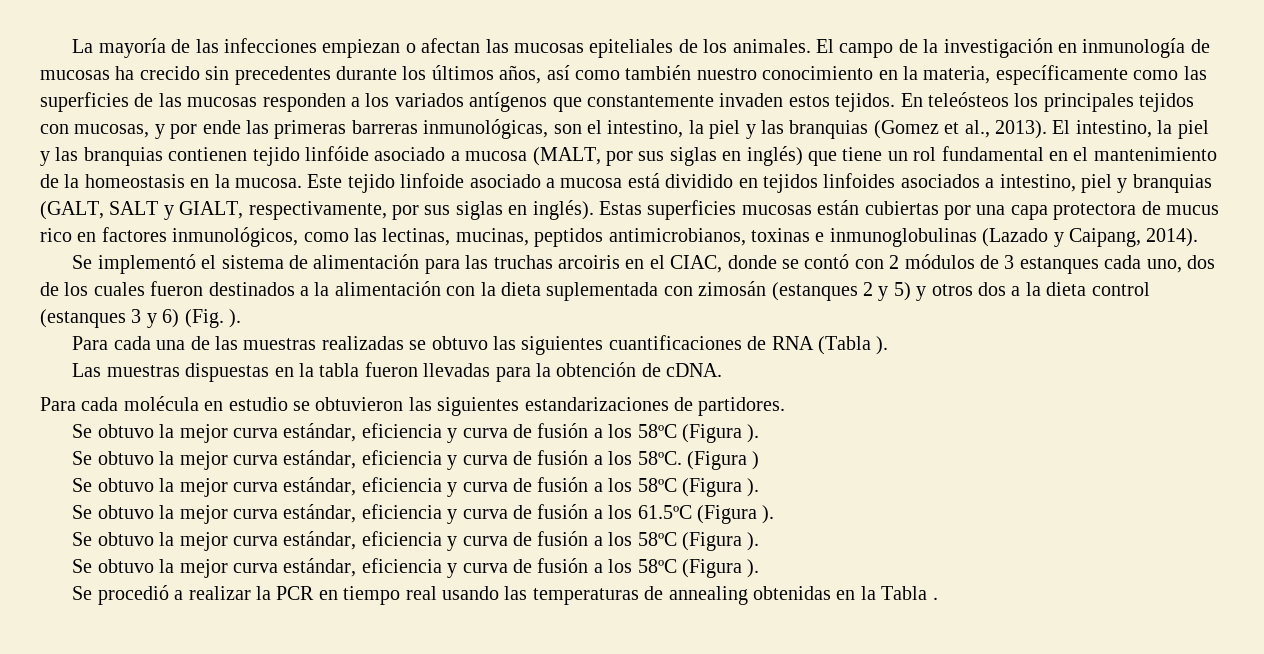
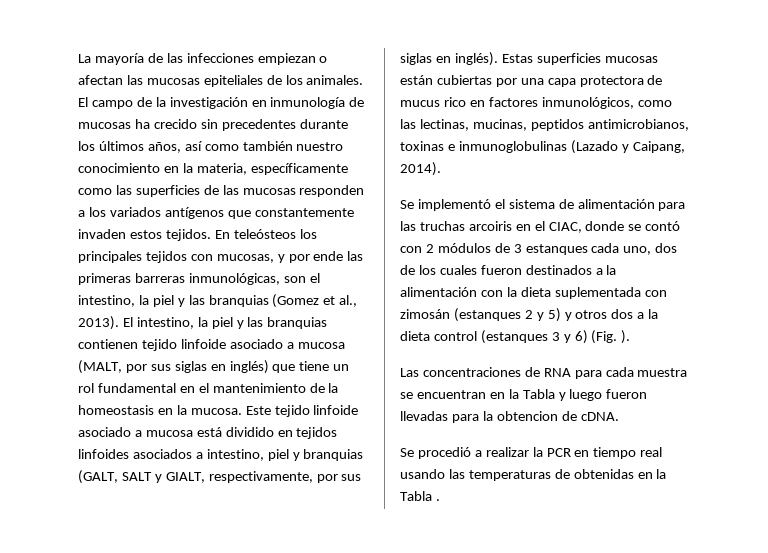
[305,146,369,161] linfóide -> [180,339,226,349] linfoide
[72,335,889,355] [72,363,360,382] Para cada una de las muestras realizadas se obtuvo las siguientes cuantificaciones de RNA (Tabla ). // Las muestras dispuestas en la tabla -> [400,367,688,379] [400,389,603,401] Las concentraciones de RNA para cada muestra se encuentran en la Tabla y luego
[556,362,637,377] obtención -> [496,411,558,421] obtencion
[40,396,786,416] [72,423,760,443] [72,450,760,470] [72,477,760,497] [72,504,775,524] [72,531,760,551] [72,558,760,578] // Para cada molécula en estudio se obtuvieron las siguientes estandarizaciones de partidores. // Se obtuvo la mejor curva estándar, eficiencia y curva de fusión a los 58ºC (Figura ). // Se obtuvo la mejor curva estándar, eficiencia y curva de fusión a los 58ºC. (Figura ) // Se obtuvo la mejor curva estándar, eficiencia y curva de fusión a los 58ºC (Figura ). // Se obtuvo la mejor curva estándar, eficiencia y curva de fusión a los 61.5ºC (Figura ). // Se obtuvo la mejor curva estándar, eficiencia y curva de fusión a los 58ºC (Figura ). // Se obtuvo la mejor curva estándar, eficiencia y curva de fusión a los 58ºC (Figura ). -> (619, 416) none
[668,586,748,605] annealing -> (570, 474) none

